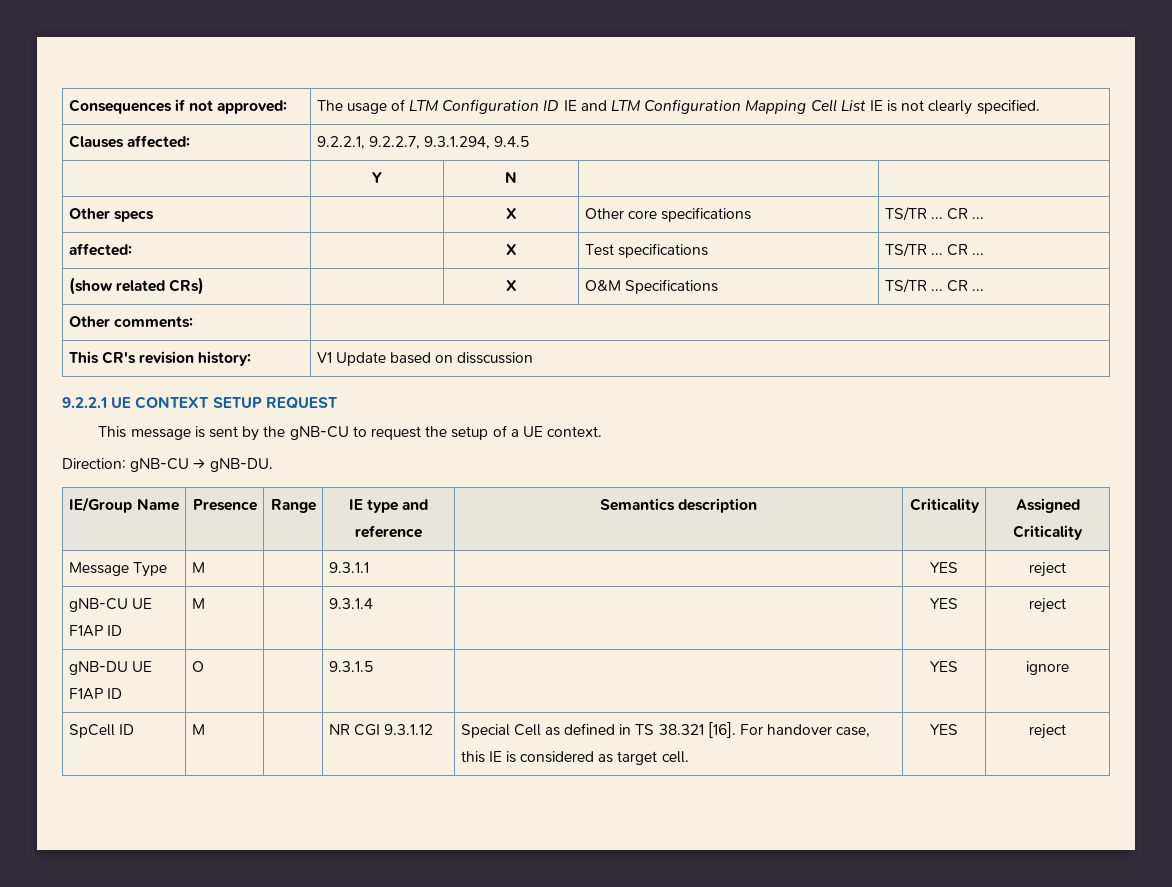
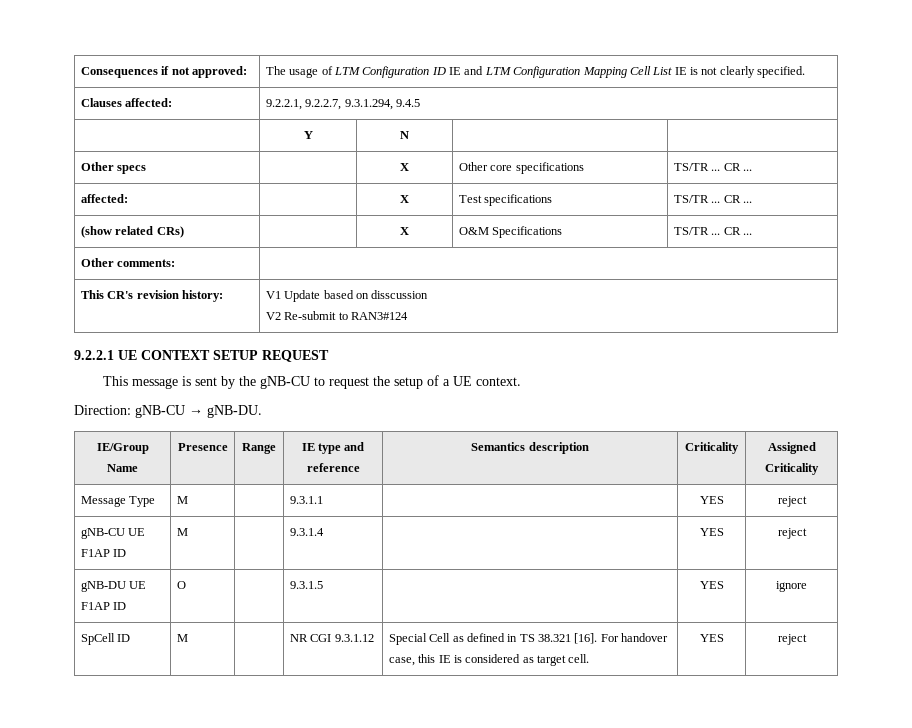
(534, 358) none -> [265,311,408,320] // V2 Re-submit to RAN3#124

